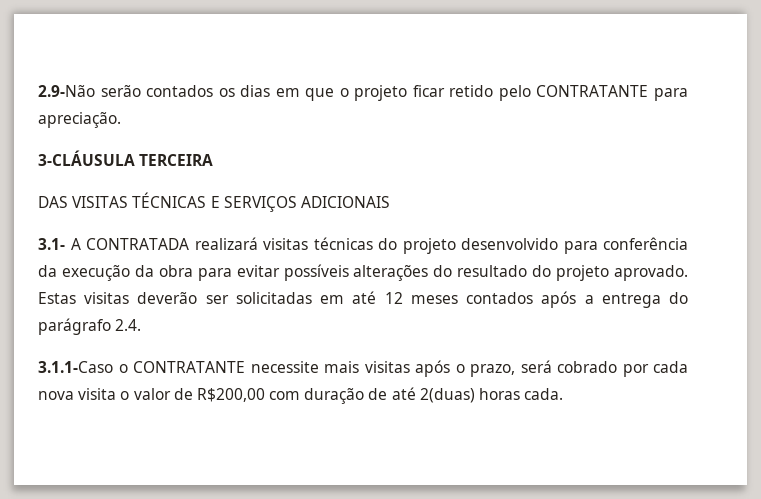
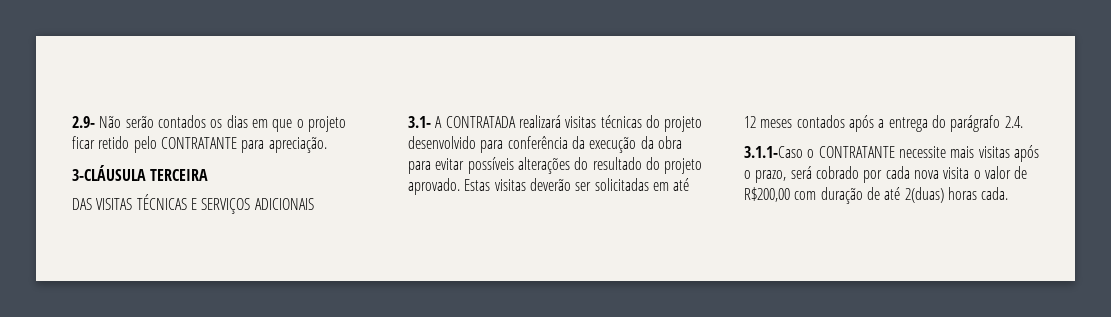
[38,85,95,97] 2.9-Não -> [72,115,122,128] 2.9- Não

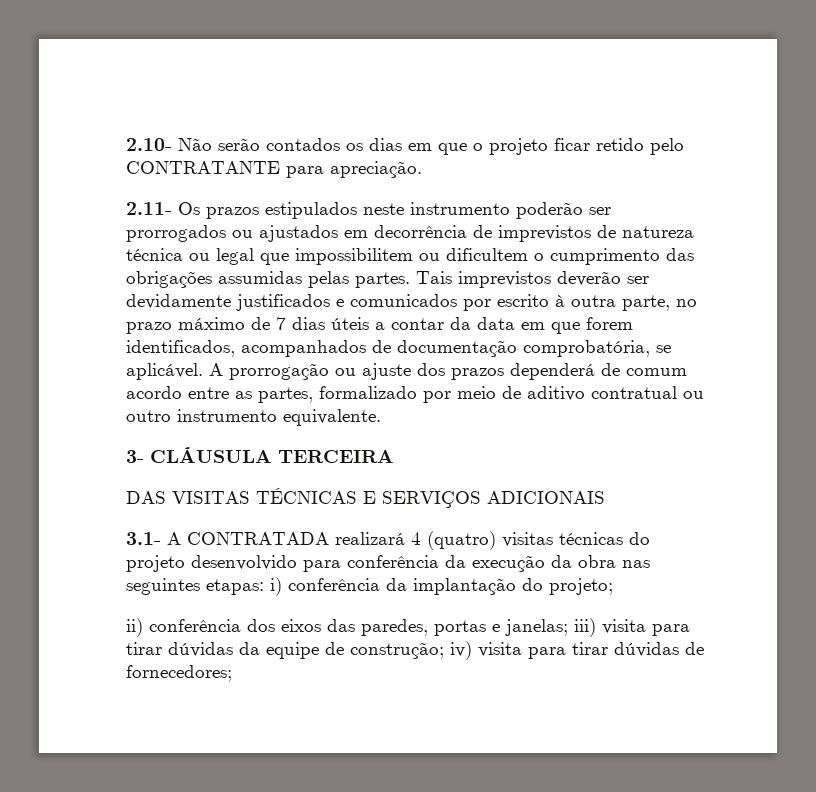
[72,116,95,128] 2.9- -> [126,138,172,151] 2.10-
[72,165,146,181] 3-CLÁUSULA -> [126,202,611,219] [126,225,694,242] [126,248,694,265] [126,271,649,288] [126,294,697,311] [126,317,633,334] [126,340,671,357] [126,363,687,380] [126,386,704,403] [126,409,381,426] [126,447,272,463] 2.11- Os prazos estipulados neste instrumento poderão ser prorrogados ou ajustados em decorrência de imprevistos de natureza técnica ou legal que impossibilitem ou dificultem o cumprimento das obrigações assumidas pelas partes. Tais imprevistos deverão ser devidamente justificados e comunicados por escrito à outra parte, no prazo máximo de 7 dias úteis a contar da data em que forem identificados, acompanhados de documentação comprobatória, se aplicável. A prorrogação ou ajuste dos prazos dependerá de comum acordo entre as partes, formalizado por meio de aditivo contratual ou outro instrumento equivalente. // 3- CLÁUSULA
(561, 121) none -> [411,531,496,550] 4 (quatro)
[408,157,703,174] [408,178,690,195] [744,115,1023,132] [744,145,1039,162] [744,166,1028,183] [744,187,1009,204] para evitar possíveis alterações do resultado do projeto aprovado. Estas visitas deverão ser solicitadas em até 12 meses contados após a entrega do parágrafo 2.4. // 3.1.1-Caso o CONTRATANTE necessite mais visitas após o prazo, será cobrado por cada nova visita o valor de R$200,00 com duração de até 2(duas) horas cada. -> [622,560,650,568] [126,577,613,596] [126,618,690,637] [126,641,704,660] [126,665,232,682] nas seguintes etapas: i) conferência da implantação do projeto; // ii) conferência dos eixos das paredes, portas e janelas; iii) visita para tirar dúvidas da equipe de construção; iv) visita para tirar dúvidas de fornecedores;

